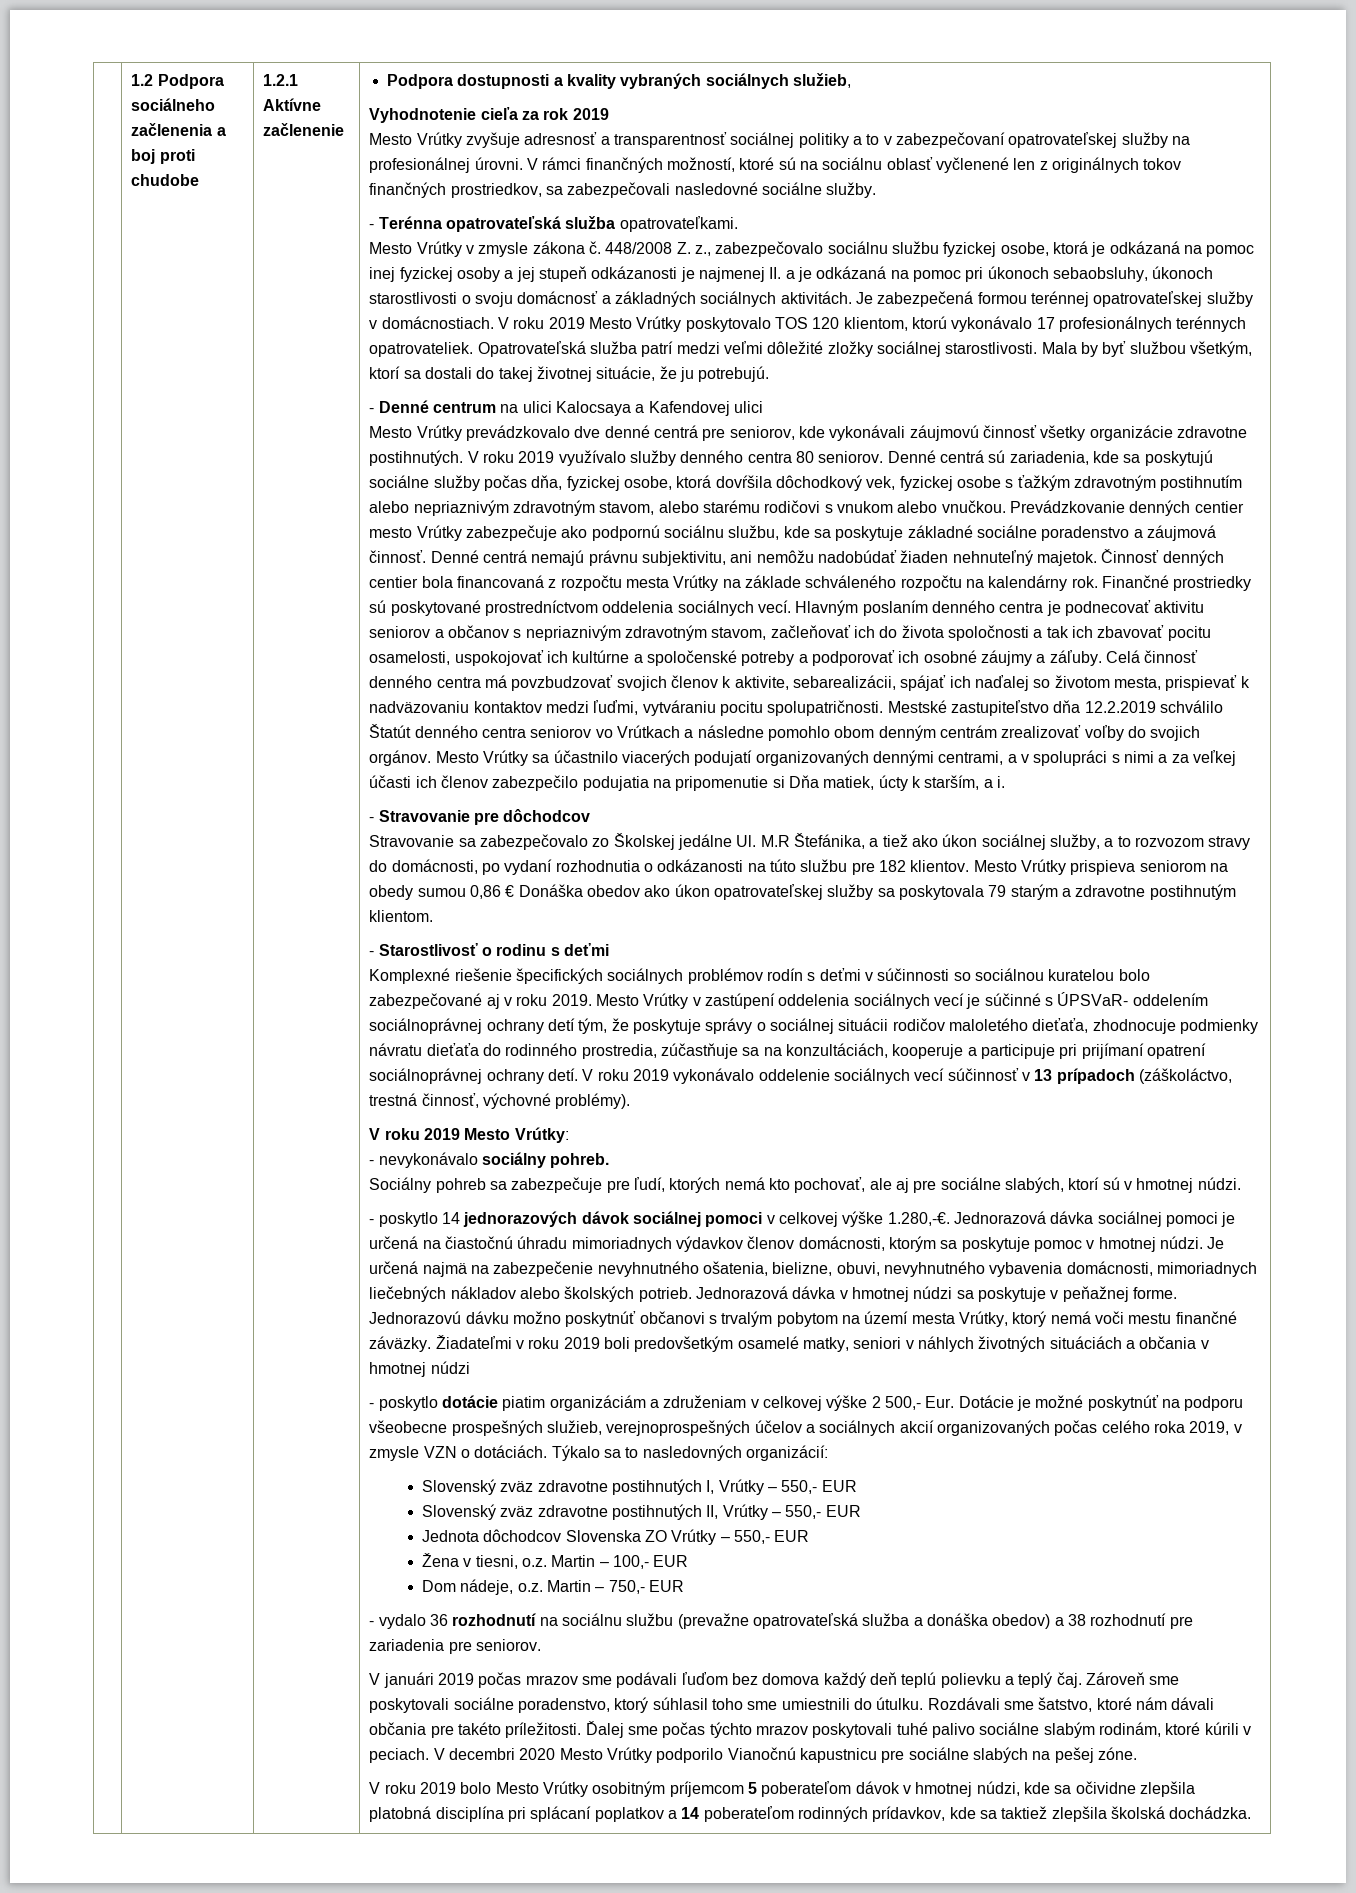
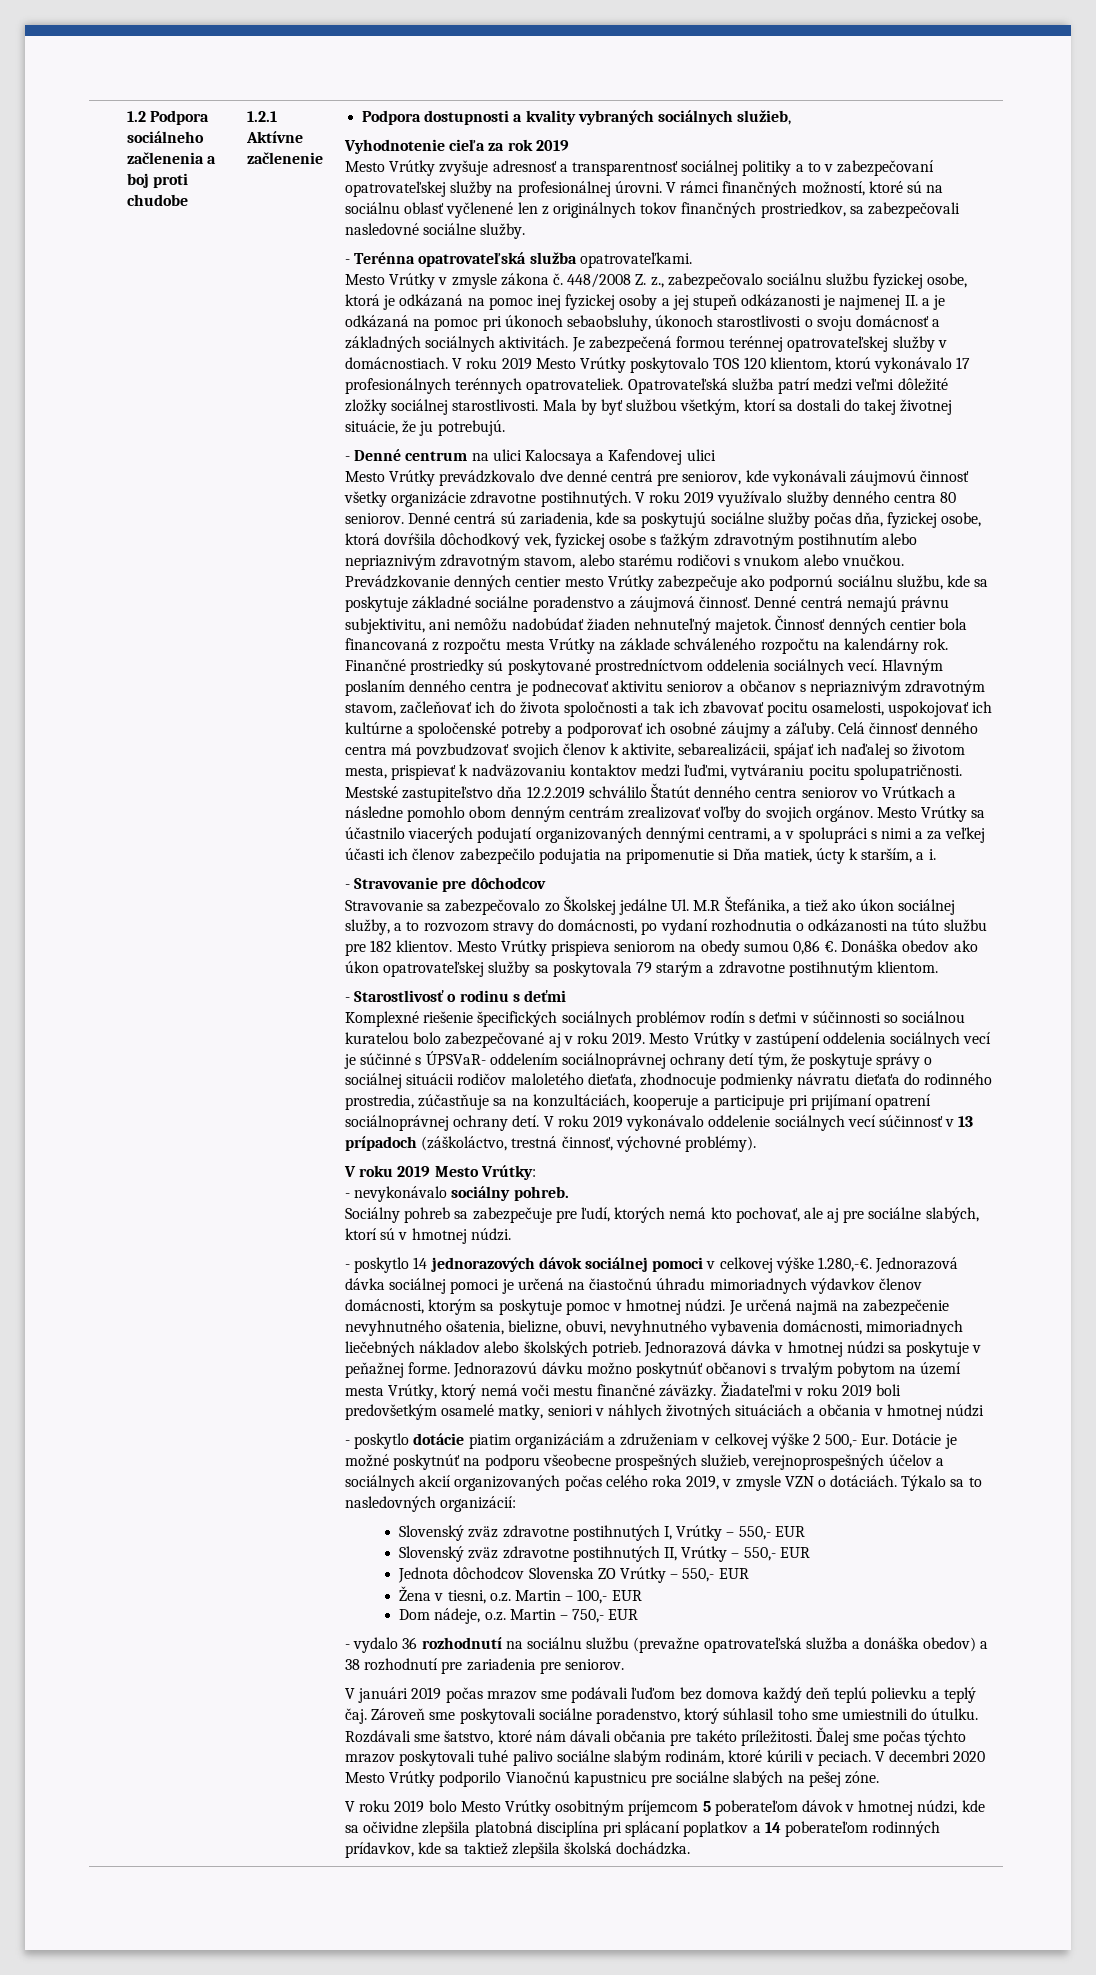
[505,885,515,897] € -> [824,941,838,952] €.

